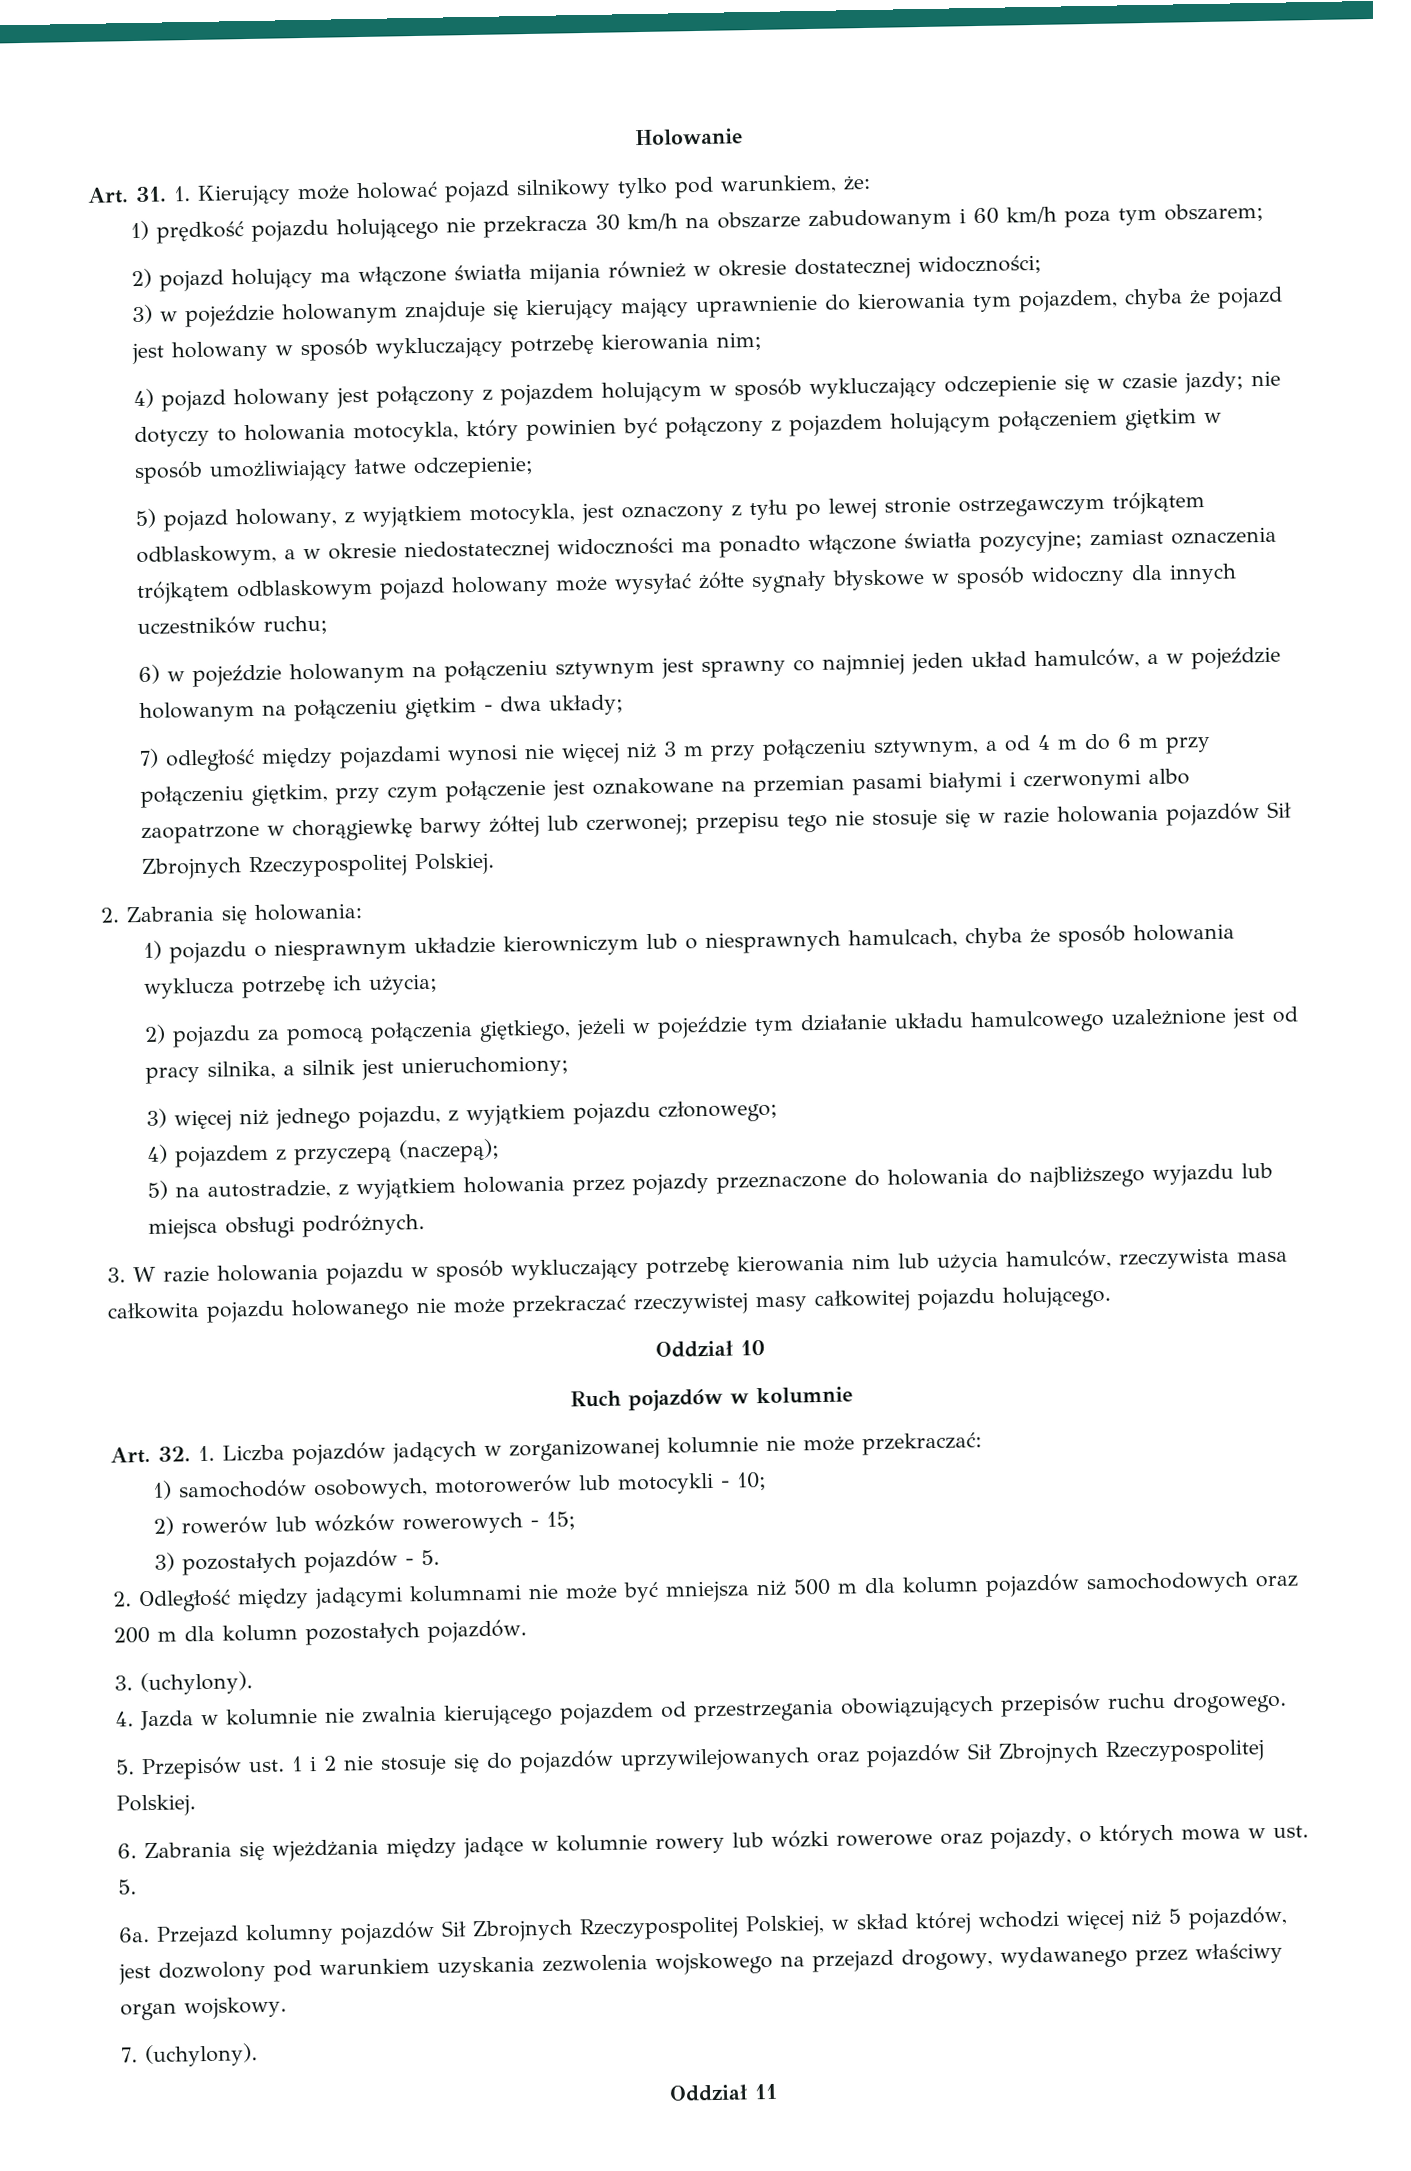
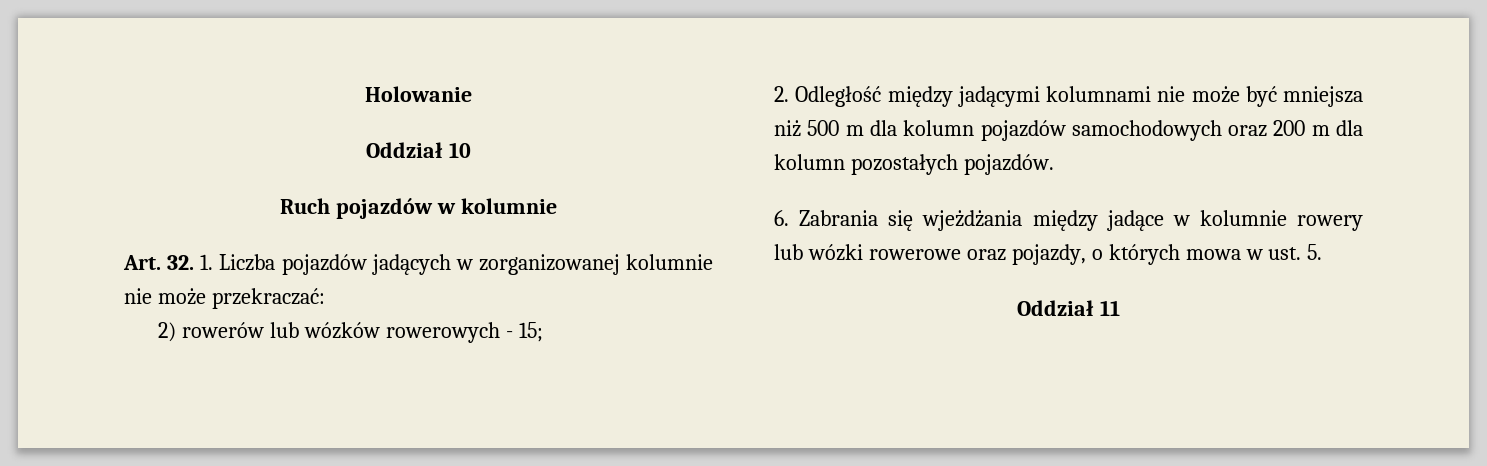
[87,174,871,207] [130,202,1265,244] [131,254,1043,292] [132,286,1284,328] [131,331,763,365] [133,370,1282,412] [134,408,1223,448] [134,455,535,485] [135,491,1206,532] [136,526,1278,568] [136,563,1238,605] [137,615,329,636] [138,646,1282,688] [139,694,625,724] [139,733,1212,772] [140,768,1191,809] [141,801,1293,844] [141,852,496,880] [100,903,362,925] [143,923,1236,964] [144,973,439,999] [144,1006,1299,1048] [145,1055,570,1084] [146,1099,779,1132] [146,1138,501,1168] [147,1162,1274,1201] [148,1213,426,1240] [107,1247,1288,1285] [107,1285,1112,1323] // Art. 31. 1. Kierujący może holować pojazd silnikowy tylko pod warunkiem, że: // 1) prędkość pojazdu holującego nie przekracza 30 km/h na obszarze zabudowanym i 60 km/h poza tym obszarem; // 2) pojazd holujący ma włączone światła mijania również w okresie dostatecznej widoczności; // 3) w pojeździe holowanym znajduje się kierujący mający uprawnienie do kierowania tym pojazdem, chyba że pojazd jest holowany w sposób wykluczający potrzebę kierowania nim; // 4) pojazd holowany jest połączony z pojazdem holującym w sposób wykluczający odczepienie się w czasie jazdy; nie dotyczy to holowania motocykla, który powinien być połączony z pojazdem holującym połączeniem giętkim w sposób umożliwiający łatwe odczepienie; // 5) pojazd holowany, z wyjątkiem motocykla, jest oznaczony z tyłu po lewej stronie ostrzegawczym trójkątem odblaskowym, a w okresie niedostatecznej widoczności ma ponadto włączone światła pozycyjne; zamiast oznaczenia trójkątem odblaskowym pojazd holowany może wysyłać żółte sygnały błyskowe w sposób widoczny dla innych uczestników ruchu; // 6) w pojeździe holowanym na połączeniu sztywnym jest sprawny co najmniej jeden układ hamulców, a w pojeździe holowanym na połączeniu giętkim - dwa układy; // 7) odległość między pojazdami wynosi nie więcej niż 3 m przy połączeniu sztywnym, a od 4 m do 6 m przy połączeniu giętkim, przy czym połączenie jest oznakowane na przemian pasami białymi i czerwonymi albo zaopatrzone w chorągiewkę barwy żółtej lub czerwonej; przepisu tego nie stosuje się w razie holowania pojazdów Sił Zbrojnych Rzeczypospolitej Polskiej. // 2. Zabrania się holowania: // 1) pojazdu o niesprawnym układzie kierowniczym lub o niesprawnych hamulcach, chyba że sposób holowania wyklucza potrzebę ich użycia; // 2) pojazdu za pomocą połączenia giętkiego, jeżeli w pojeździe tym działanie układu hamulcowego uzależnione jest od pracy silnika, a silnik jest unieruchomiony; // 3) więcej niż jednego pojazdu, z wyjątkiem pojazdu członowego; // 4) pojazdem z przyczepą (naczepą); // 5) na autostradzie, z wyjątkiem holowania przez pojazdy przeznaczone do holowania do najbliższego wyjazdu lub miejsca obsługi podróżnych. // 3. W razie holowania pojazdu w sposób wykluczający potrzebę kierowania nim lub użycia hamulców, rzeczywista masa całkowita pojazdu holowanego nie może przekraczać rzeczywistej masy całkowitej pojazdu holującego. -> (472, 94) none
[152,1471,768,1501] // 1) samochodów osobowych, motorowerów lub motocykli - 10; -> (325, 298) none
[154,1549,441,1576] // 3) pozostałych pojazdów - 5. -> (543, 332) none
[114,1671,253,1696] [115,1690,1287,1731] [115,1739,1265,1781] [116,1794,196,1817] // 3. (uchylony). // 4. Jazda w kolumnie nie zwalnia kierującego pojazdem od przestrzegania obowiązujących przepisów ruchu drogowego. // 5. Przepisów ust. 1 i 2 nie stosuje się do pojazdów uprzywilejowanych oraz pojazdów Sił Zbrojnych Rzeczypospolitej Polskiej. -> (1054, 164) none
[118,1905,1288,1948] [118,1942,1283,1985] [120,1996,287,2021] [121,2043,258,2068] // 6a. Przejazd kolumny pojazdów Sił Zbrojnych Rzeczypospolitej Polskiej, w skład której wchodzi więcej niż 5 pojazdów, jest dozwolony pod warunkiem uzyskania zezwolenia wojskowego na przejazd drogowy, wydawanego przez właściwy organ wojskowy. // 7. (uchylony). -> (1323, 252) none

